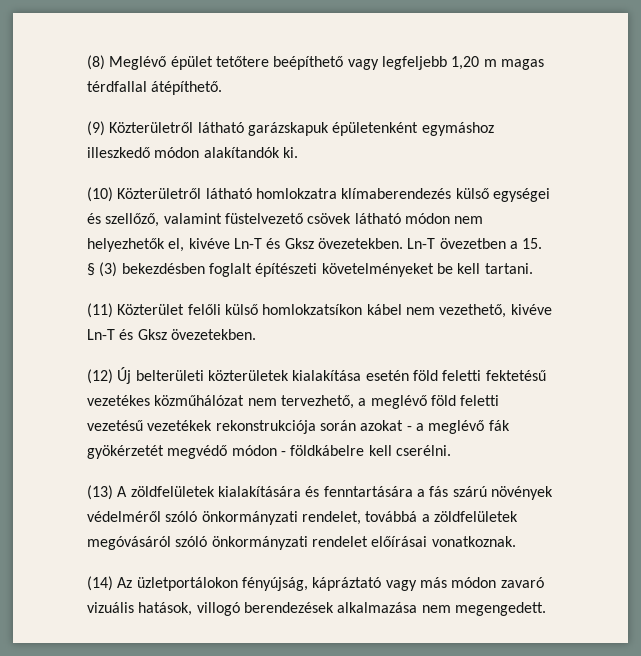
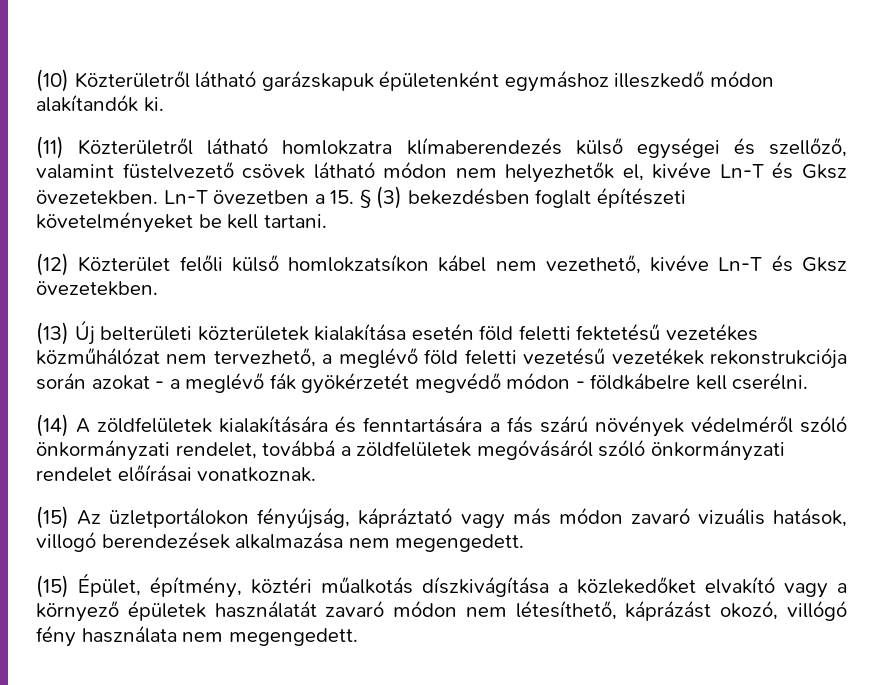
[87,55,544,70] [87,81,223,95] [87,121,105,136] (8) Meglévő épület tetőtere beépíthető vagy legfeljebb 1,20 m magas térdfallal átépíthető. // (9) -> [36,69,69,92] (10)
[87,187,113,202] (10) -> [36,136,64,159] (11)
[87,303,113,318] (11) -> [36,253,69,276] (12)
[87,369,113,384] (12) -> [36,322,69,345] (13)
[87,485,113,500] (13) -> [36,414,69,437] (14)
[87,576,113,591] (14) -> [36,506,69,529] (15)
(546, 609) none -> [36,573,847,598] [36,600,848,622] [36,625,358,647] // (15) Épület, építmény, köztéri műalkotás díszkivágítása a közlekedőket elvakító vagy a környező épületek használatát zavaró módon nem létesíthető, káprázást okozó, villógó fény használata nem megengedett.

